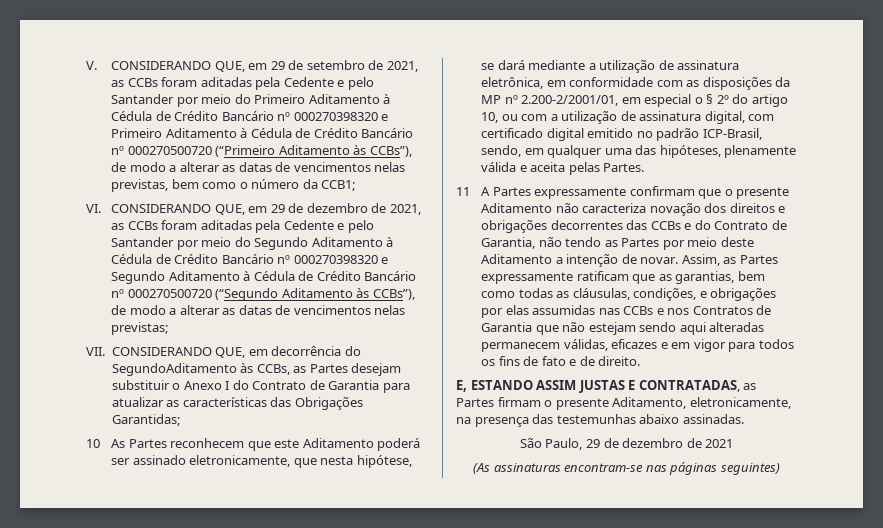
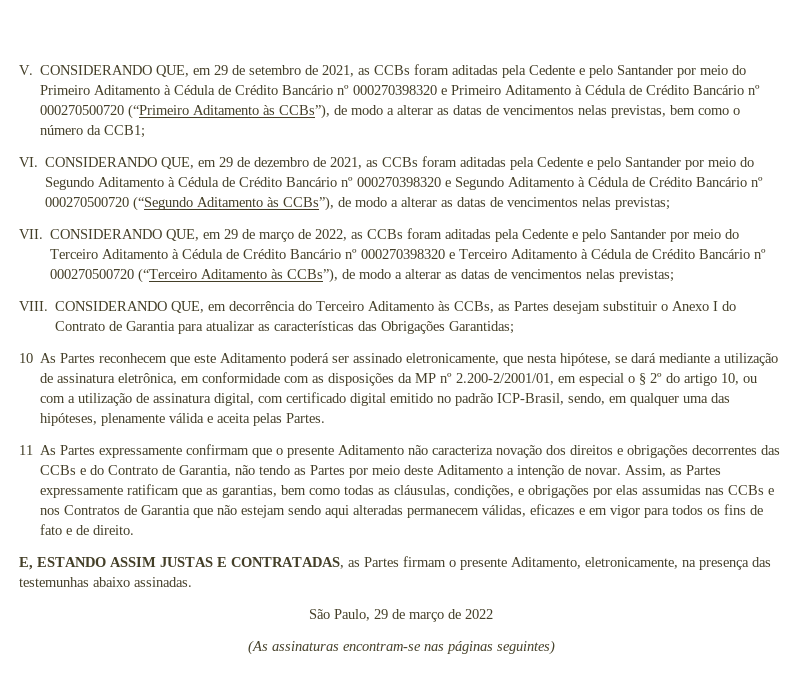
[271,346,361,356] [111,363,237,376] decorrência do SegundoAditamento -> [224,228,740,242] [50,249,767,259] [50,268,675,283] [19,301,435,313] 29 de março de 2022, as CCBs foram aditadas pela Cedente e pelo Santander por meio do Terceiro Aditamento à Cédula de Crédito Bancário nº 000270398320 e Terceiro Aditamento à Cédula de Crédito Bancário nº 000270500720 (“Terceiro Aditamento às CCBs”), de modo a alterar as datas de vencimentos nelas previstas; // VIII. CONSIDERANDO QUE, em decorrência do Terceiro Aditamento
[481,187,491,196] A -> [40,445,57,455] As
[622,438,734,448] dezembro de 2021 -> [409,609,493,622] março de 2022

